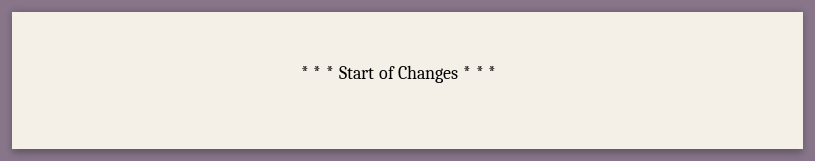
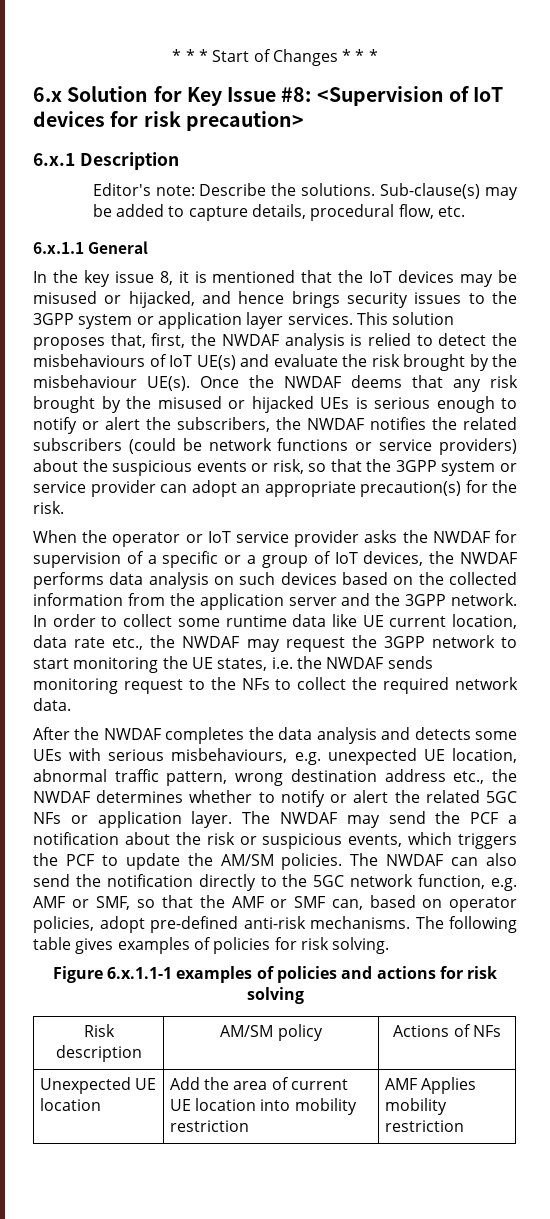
(497, 72) none -> [33,86,504,106] [33,111,304,131] [33,152,179,170] [92,183,518,200] [92,204,465,221] [33,241,149,254] [33,270,517,287] [33,291,517,308] [33,312,455,329] [33,333,517,350] [33,354,517,371] [33,375,518,392] [33,396,517,413] [33,417,517,434] [33,438,517,455] [33,459,518,476] [33,480,517,497] [33,501,64,514] [33,530,517,547] [33,551,517,568] [33,572,517,589] [33,593,517,610] [33,614,517,629] [33,635,517,652] [33,656,433,673] [33,677,519,694] [33,698,71,711] [33,727,518,744] [33,748,517,765] [33,769,517,786] [33,790,517,807] [33,811,517,828] [33,832,517,849] [33,853,517,870] [33,874,518,891] [33,895,517,912] [33,916,517,933] [33,937,390,954] [52,966,498,983] [246,987,304,1004] [83,1024,115,1037] [55,1045,142,1062] [220,1024,323,1041] [393,1024,501,1037] [39,1077,157,1094] [39,1098,101,1111] [169,1077,348,1090] [169,1098,357,1115] [169,1120,249,1132] [384,1077,477,1094] [384,1098,447,1115] [384,1120,464,1132] // 6.x Solution for Key Issue #8: <Supervision of IoT devices for risk precaution> // 6.x.1 Description // Editor's note: Describe the solutions. Sub-clause(s) may be added to capture details, procedural flow, etc. // 6.x.1.1 General // In the key issue 8, it is mentioned that the IoT devices may be misused or hijacked, and hence brings security issues to the 3GPP system or application layer services. This solution proposes that, first, the NWDAF analysis is relied to detect the misbehaviours of IoT UE(s) and evaluate the risk brought by the misbehaviour UE(s). Once the NWDAF deems that any risk brought by the misused or hijacked UEs is serious enough to notify or alert the subscribers, the NWDAF notifies the related subscribers (could be network functions or service providers) about the suspicious events or risk, so that the 3GPP system or service provider can adopt an appropriate precaution(s) for the risk. // When the operator or IoT service provider asks the NWDAF for supervision of a specific or a group of IoT devices, the NWDAF performs data analysis on such devices based on the collected information from the application server and the 3GPP network. In order to collect some runtime data like UE current location, data rate etc., the NWDAF may request the 3GPP network to start monitoring the UE states, i.e. the NWDAF sends monitoring request to the NFs to collect the required network data. // After the NWDAF completes the data analysis and detects some UEs with serious misbehaviours, e.g. unexpected UE location, abnormal traffic pattern, wrong destination address etc., the NWDAF determines whether to notify or alert the related 5GC NFs or application layer. The NWDAF may send the PCF a notification about the risk or suspicious events, which triggers the PCF to update the AM/SM policies. The NWDAF can also send the notification directly to the 5GC network function, e.g. AMF or SMF, so that the AMF or SMF can, based on operator policies, adopt pre-defined anti-risk mechanisms. The following table gives examples of policies for risk solving. // Figure 6.x.1.1-1 examples of policies and actions for risk solving // Risk description | AM/SM policy | Actions of NFs // Unexpected UE location | Add the area of current UE location into mobility restriction | AMF Applies mobility restriction

